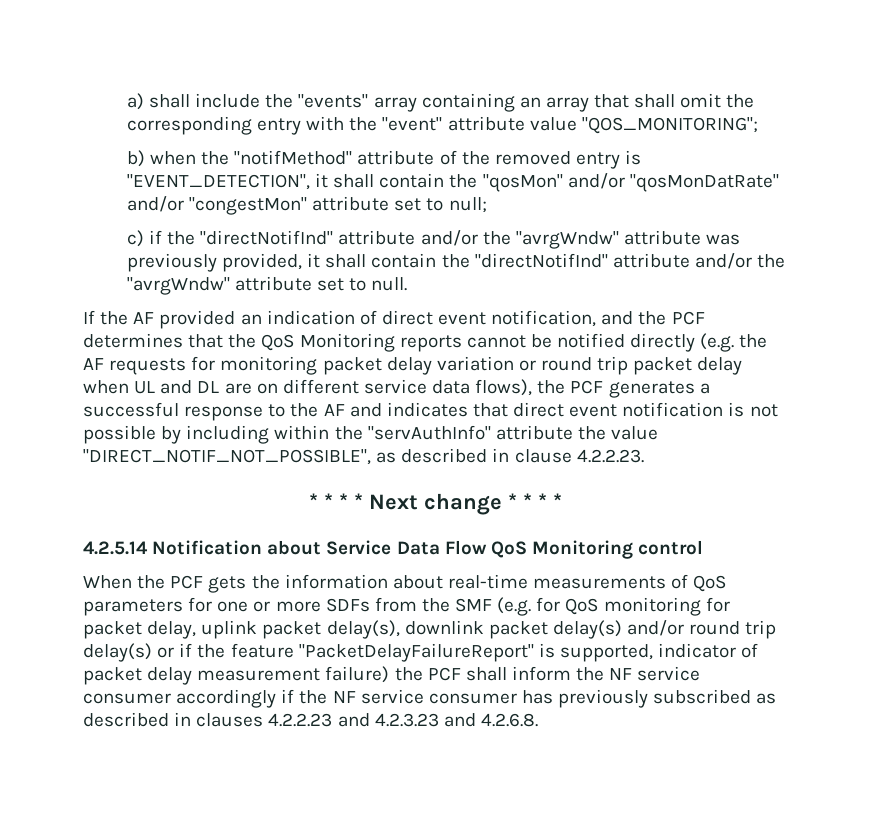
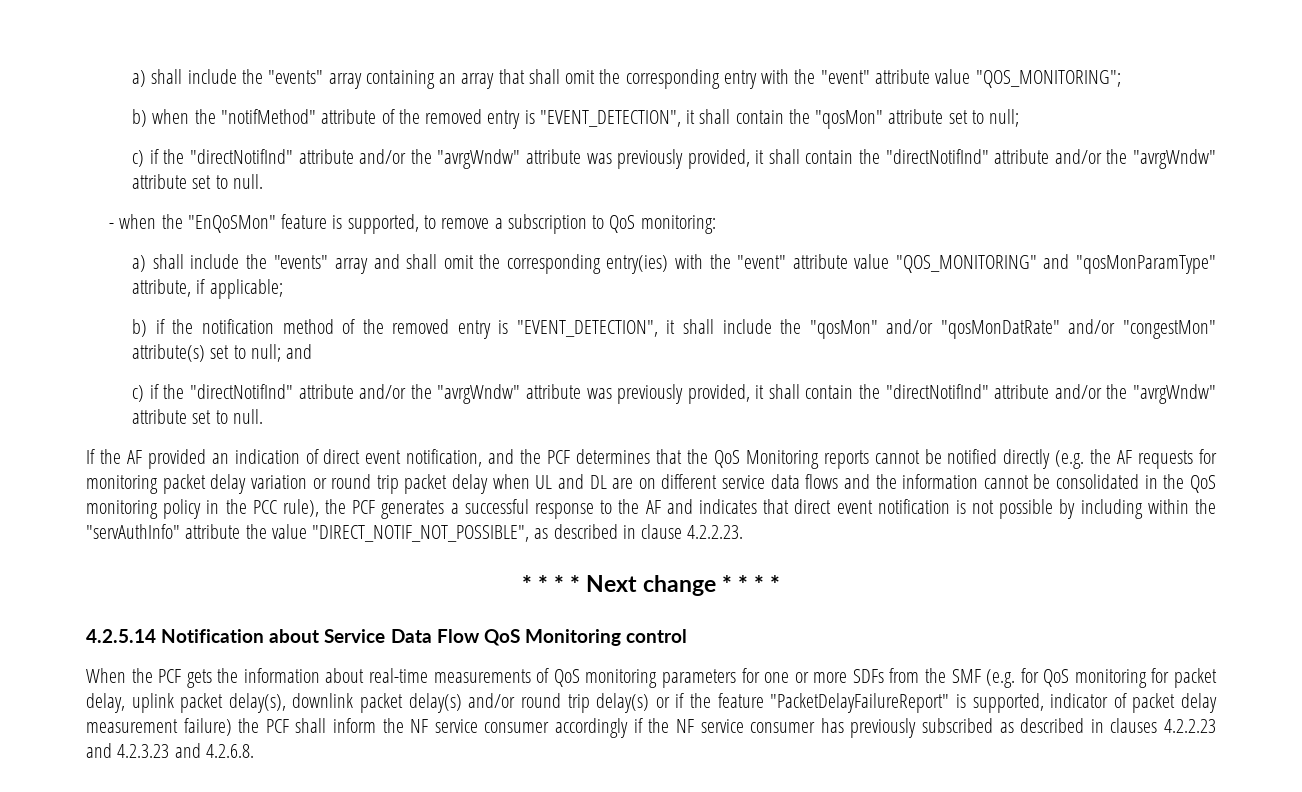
(563, 183) none -> [888,109,1020,127] [132,149,1216,169] [132,174,264,189] [109,214,716,234] [132,254,1217,274] [132,279,283,299] [132,319,878,339] attribute set to null; // c) if the "directNotifInd" attribute and/or the "avrgWndw" attribute was previously provided, it shall contain the "directNotifInd" attribute and/or the "avrgWndw" attribute set to null. // - when the "EnQoSMon" feature is supported, to remove a subscription to QoS monitoring: // a) shall include the "events" array and shall omit the corresponding entry(ies) with the "event" attribute value "QOS_MONITORING" and "qosMonParamType" attribute, if applicable; // b) if the notification method of the removed entry is "EVENT_DETECTION", it shall include the "qosMon"
[312,196,487,213] attribute set to null; -> [132,344,313,362] attribute(s) set to null; and
[475,379,533,396] flows), -> [805,474,1217,493] [86,499,319,519] flows and the information cannot be consolidated in the QoS monitoring policy in the PCC rule),
(727, 583) none -> [585,669,658,688] monitoring

